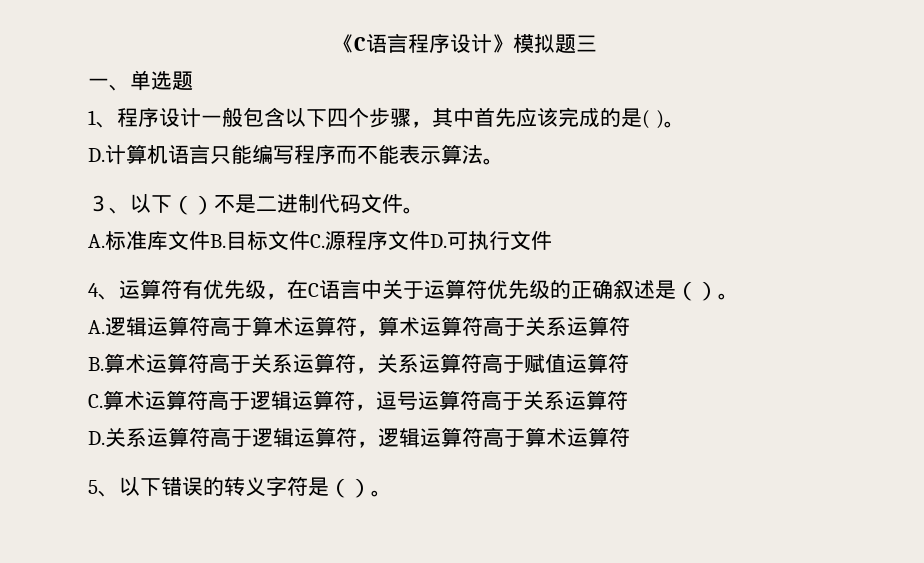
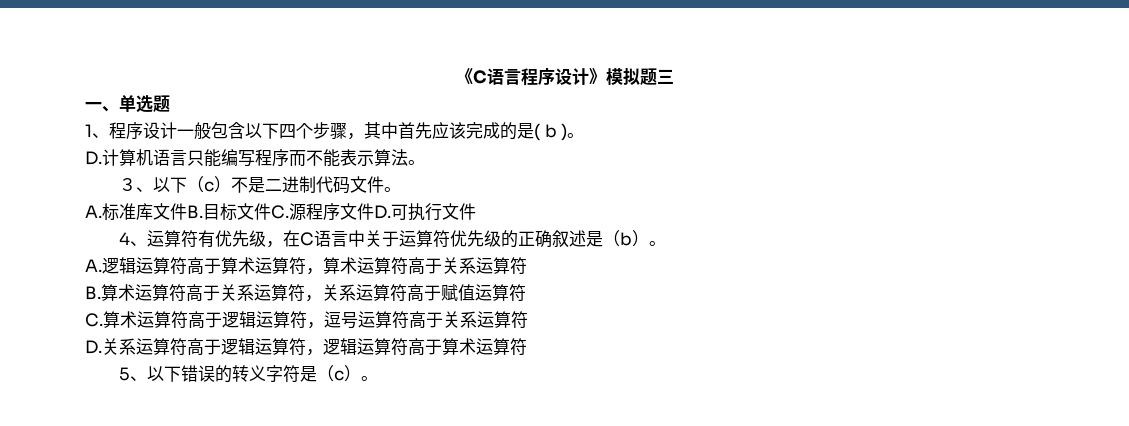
(650, 119) none -> [544,124,557,138] b
(193, 205) none -> [203,181,214,192] c
(697, 291) none -> [619,232,632,246] b
(350, 488) none -> [333,370,344,381] c

